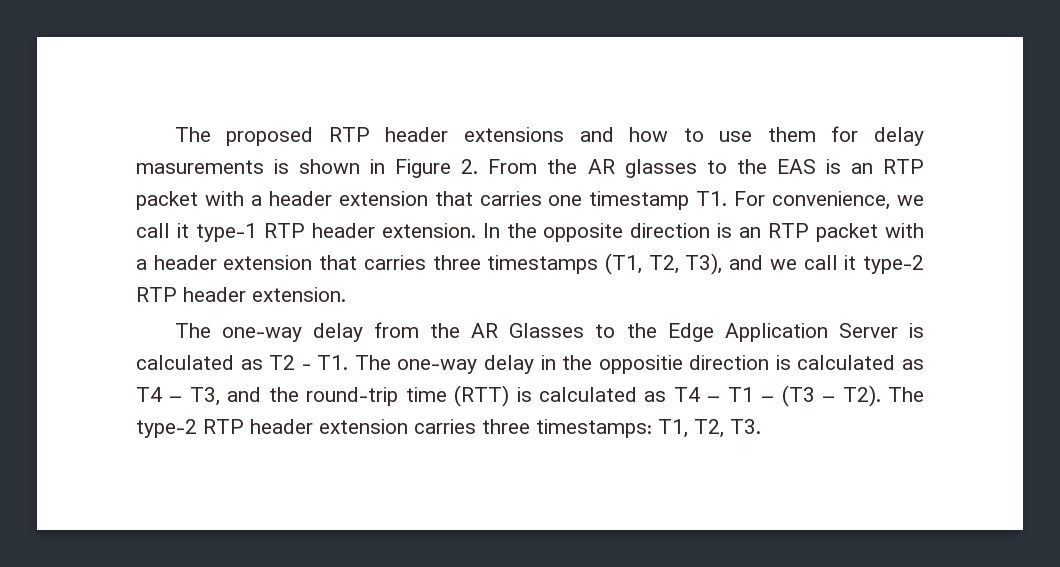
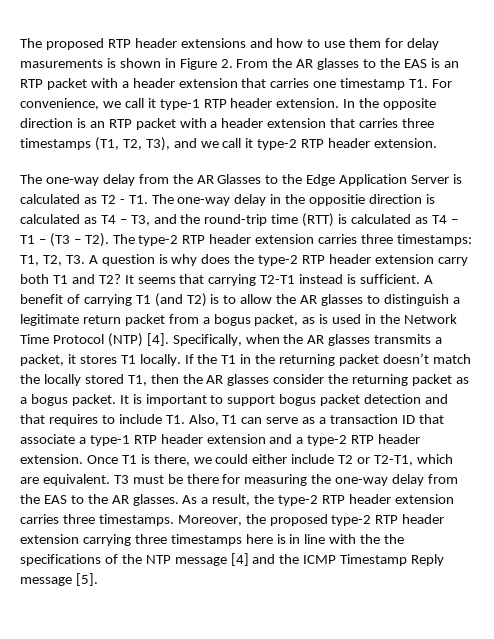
(761, 426) none -> [88,254,468,266] [20,274,433,286] [20,293,460,307] [20,314,457,326] [20,333,443,347] [20,353,471,366] [20,374,469,386] [20,394,449,406] [20,414,444,426] [20,434,421,446] [20,454,453,466] [20,474,459,486] [20,494,454,506] [20,514,445,526] [20,534,405,546] [20,553,445,566] [20,573,98,586] A question is why does the type-2 RTP header extension carry both T1 and T2? It seems that carrying T2-T1 instead is sufficient. A benefit of carrying T1 (and T2) is to allow the AR glasses to distinguish a legitimate return packet from a bogus packet, as is used in the Network Time Protocol (NTP) [4]. Specifically, when the AR glasses transmits a packet, it stores T1 locally. If the T1 in the returning packet doesn’t match the locally stored T1, then the AR glasses consider the returning packet as a bogus packet. It is important to support bogus packet detection and that requires to include T1. Also, T1 can serve as a transaction ID that associate a type-1 RTP header extension and a type-2 RTP header extension. Once T1 is there, we could either include T2 or T2-T1, which are equivalent. T3 must be there for measuring the one-way delay from the EAS to the AR glasses. As a result, the type-2 RTP header extension carries three timestamps. Moreover, the proposed type-2 RTP header extension carrying three timestamps here is in line with the the specifications of the NTP message [4] and the ICMP Timestamp Reply message [5].

